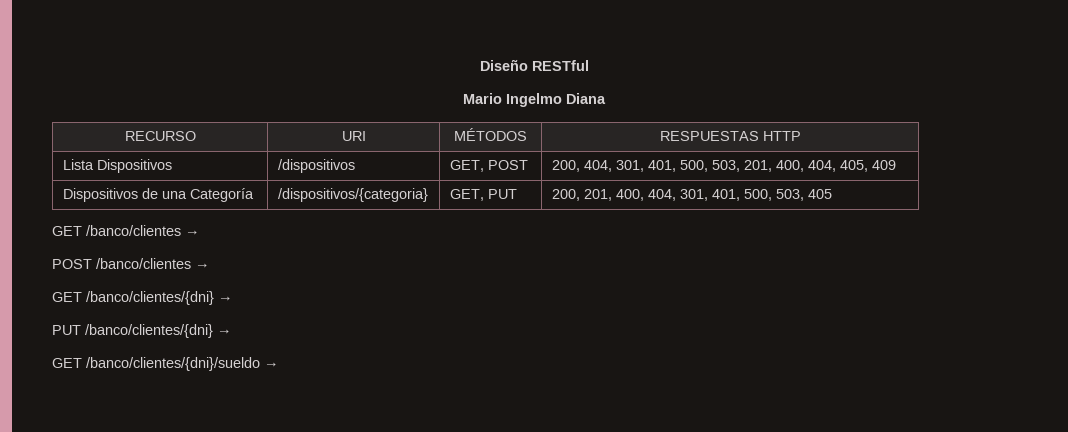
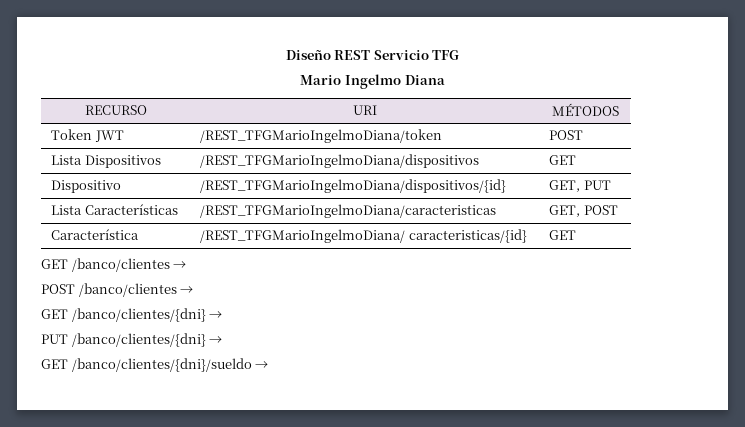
[531,60,589,71] RESTful -> [334,50,460,60] REST Servicio TFG
[659,131,801,141] [62,159,172,173] [277,159,355,173] [449,160,528,172] [551,160,896,172] [62,188,254,202] [277,188,428,202] [449,189,517,201] [551,189,832,201] | RESPUESTAS HTTP // Lista Dispositivos | /dispositivos | GET, POST | 200, 404, 301, 401, 500, 503, 201, 400, 404, 405, 409 // Dispositivos de una Categoría | /dispositivos/{categoria} | GET, PUT | 200, 201, 400, 404, 301, 401, 500, 503, 405 -> [51,129,124,142] [200,129,443,143] [549,130,584,140] [51,155,161,168] [200,154,480,168] [549,155,577,165] [51,180,122,193] [200,179,507,193] [549,180,611,192] [51,204,178,215] [200,204,497,218] [549,205,618,217] [51,229,140,240] [200,229,527,243] [549,230,577,240] // Token JWT | /REST_TFGMarioIngelmoDiana/token | POST // Lista Dispositivos | /REST_TFGMarioIngelmoDiana/dispositivos | GET // Dispositivo | /REST_TFGMarioIngelmoDiana/dispositivos/{id} | GET, PUT // Lista Características | /REST_TFGMarioIngelmoDiana/caracteristicas | GET, POST // Característica | /REST_TFGMarioIngelmoDiana/ caracteristicas/{id} | GET

